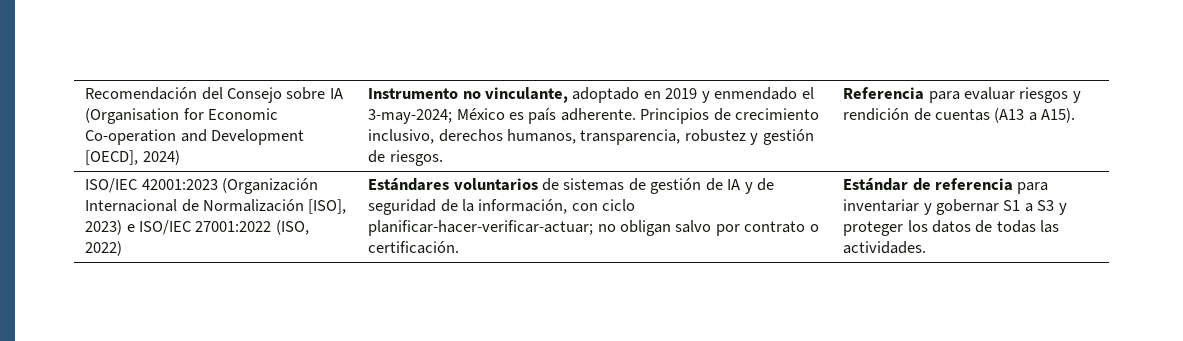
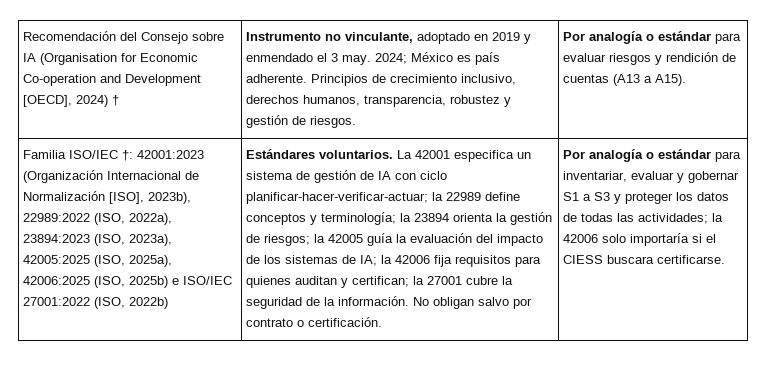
(180, 157) none -> [112,95,120,106] †
[368,109,453,124] 3-may-2024; -> [331,53,408,65] 3 may. 2024;
[843,87,925,100] Referencia -> [563,31,712,44] Por analogía o estándar
[85,178,138,193] ISO/IEC -> [23,150,134,161] Familia ISO/IEC †:
[85,220,123,235] 2023) -> [148,192,192,204] [23,213,173,225] [23,234,173,246] [23,255,173,267] [23,276,169,288] 2023b), 22989:2022 (ISO, 2022a), 23894:2023 (ISO, 2023a), 42005:2025 (ISO, 2025a), 42006:2025 (ISO, 2025b)
[85,241,123,256] 2022) -> [129,297,169,309] 2022b)
[453,178,775,194] [368,199,636,215] [368,220,616,236] voluntarios de sistemas de gestión de IA y de seguridad de la información, con ciclo planificar-hacer-verificar-actuar; no -> [319,150,532,162] [246,170,448,183] [246,192,521,204] [246,212,553,225] [246,233,544,246] [246,255,542,267] [246,276,514,288] [246,296,430,309] voluntarios. La 42001 especifica un sistema de gestión de IA con ciclo planificar-hacer-verificar-actuar; la 22989 define conceptos y terminología; la 23894 orienta la gestión de riesgos; la 42005 guía la evaluación del impacto de los sistemas de IA; la 42006 fija requisitos para quienes auditan y certifican; la 27001 cubre la seguridad de la información. No
[843,178,1049,194] [843,199,920,212] Estándar de referencia para inventariar -> [563,149,742,162] [563,171,675,182] Por analogía o estándar para inventariar, evaluar
[843,241,927,254] actividades. -> [638,213,724,224] [563,233,717,246] [563,255,726,264] actividades; la 42006 solo importaría si el CIESS buscara certificarse.

